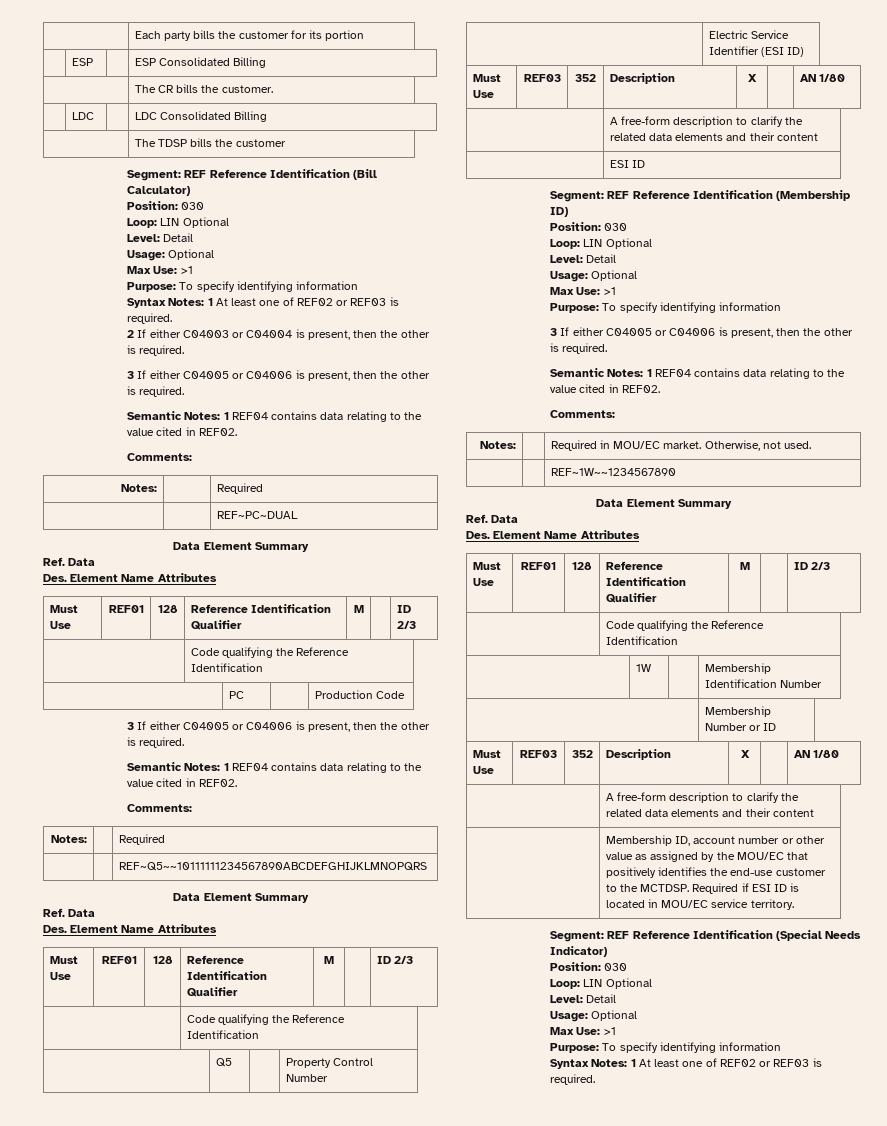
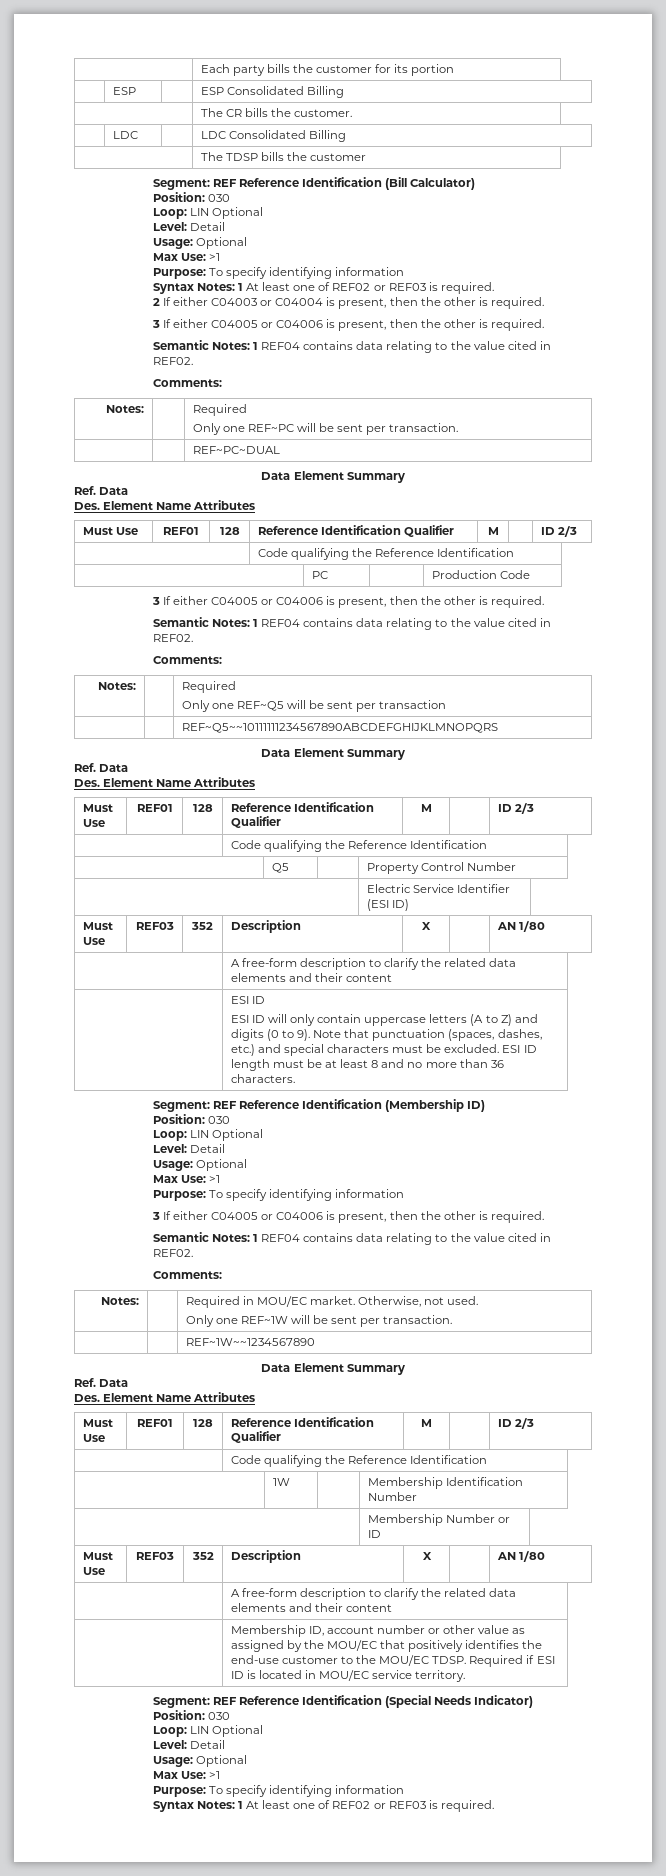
(263, 488) none -> [192,423,459,435] // Only one REF~PC will be sent per transaction.
(165, 839) none -> [181,700,447,712] // Only one REF~Q5 will be sent per transaction
(645, 164) none -> [230,1014,538,1026] [230,1029,542,1041] [230,1044,537,1056] [230,1059,504,1071] [230,1074,295,1083] // ESI ID will only contain uppercase letters (A to Z) and digits (0 to 9). Note that punctuation (spaces, dashes, etc.) and special characters must be excluded. ESI ID length must be at least 8 and no more than 36 characters.
(812, 445) none -> [185,1315,453,1327] // Only one REF~1W will be sent per transaction.
[640,884,690,892] MCTDSP. -> [379,1655,467,1666] MOU/EC TDSP.

